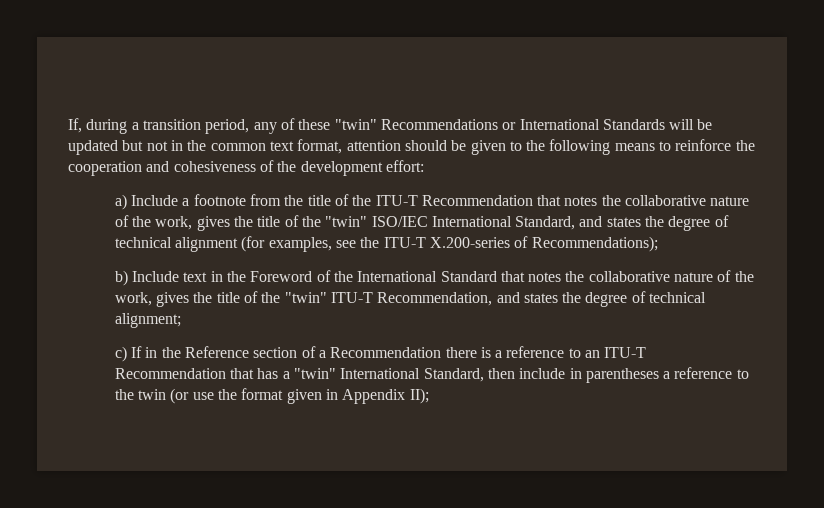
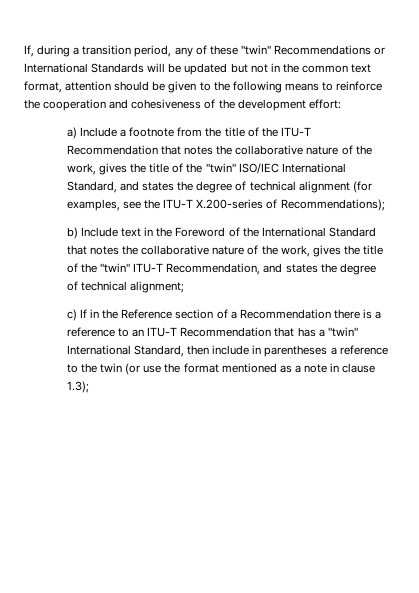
[286,388,429,404] given in Appendix II); -> [221,363,376,373] [66,381,89,393] mentioned as a note in clause 1.3);

